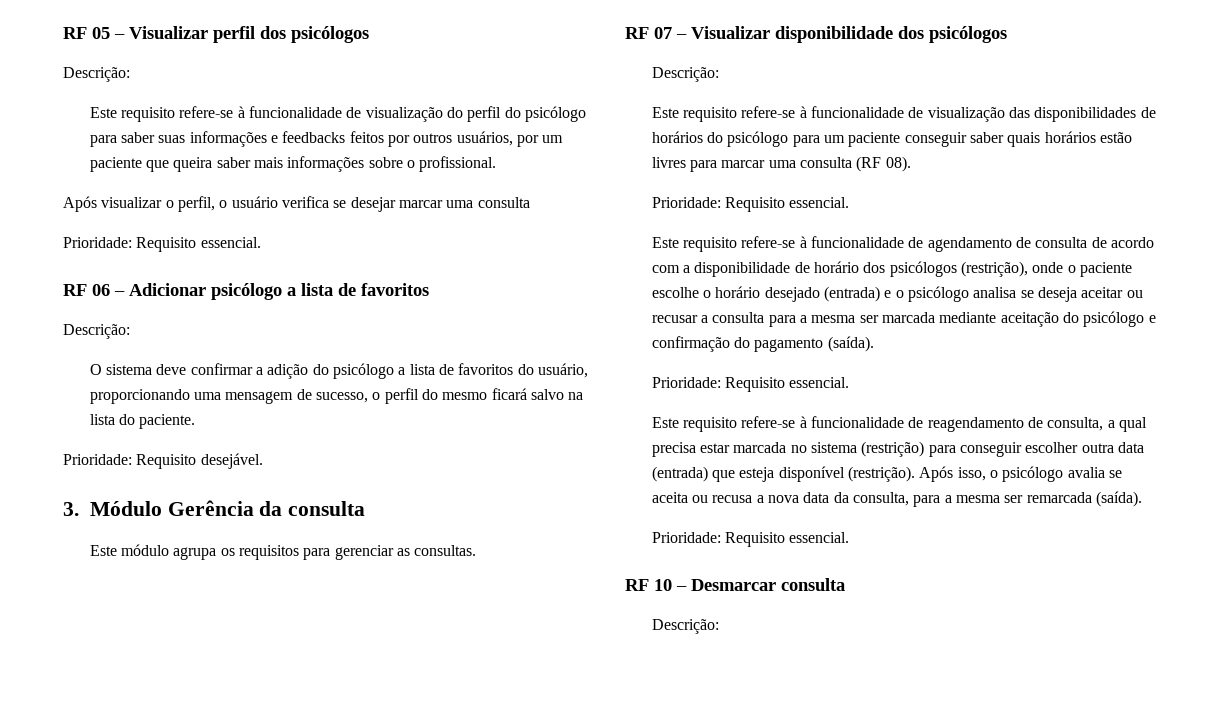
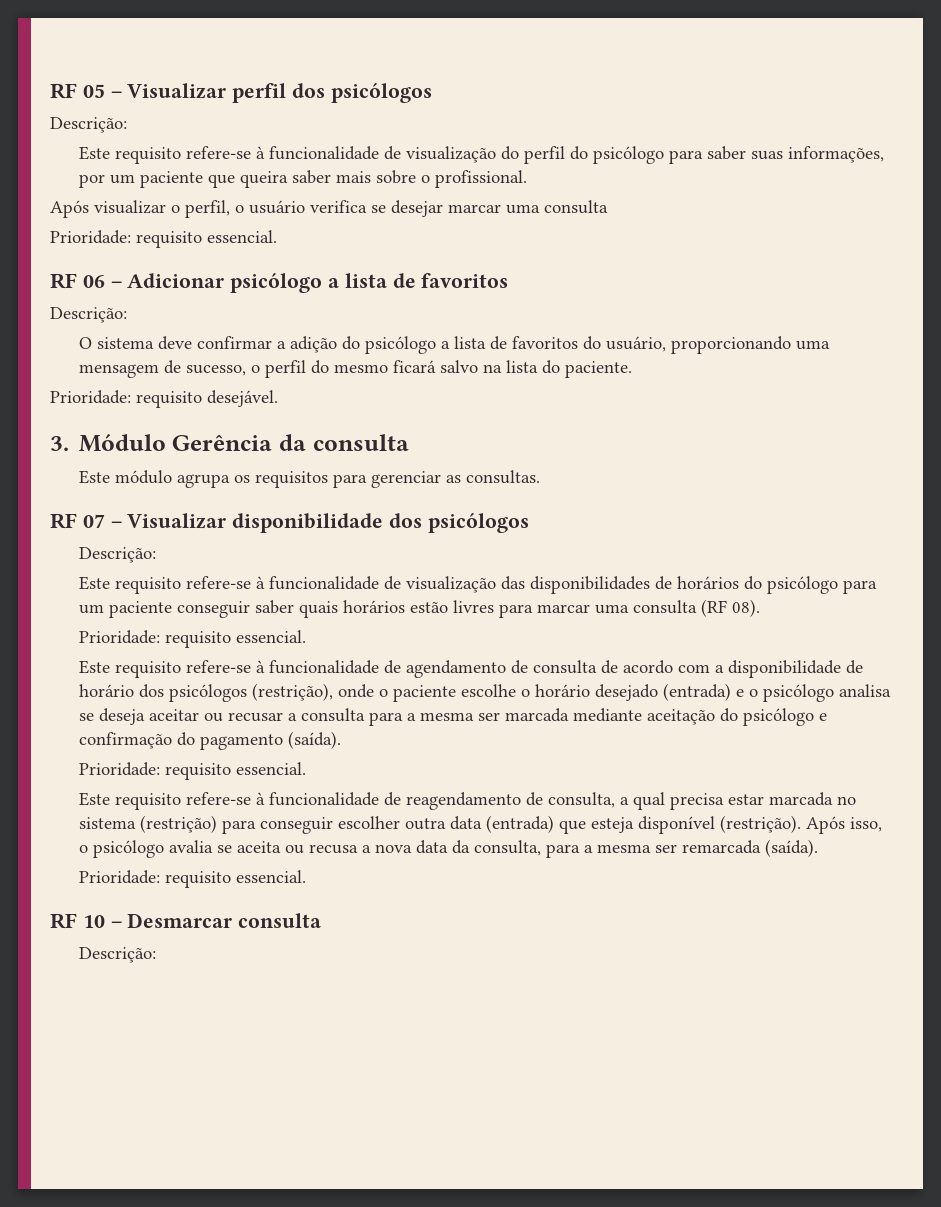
[189,131,513,147] informações e feedbacks feitos por outros usuários, -> [787,146,884,163] informações,
[287,156,365,172] informações -> (371, 177) none
[136,237,197,252] Requisito -> [136,231,202,248] requisito
[136,454,197,469] Requisito -> [136,391,202,408] requisito
[725,197,786,212] Requisito -> [164,631,231,648] requisito
[725,377,786,392] Requisito -> [164,763,231,780] requisito
[725,532,786,547] Requisito -> [164,871,231,888] requisito

